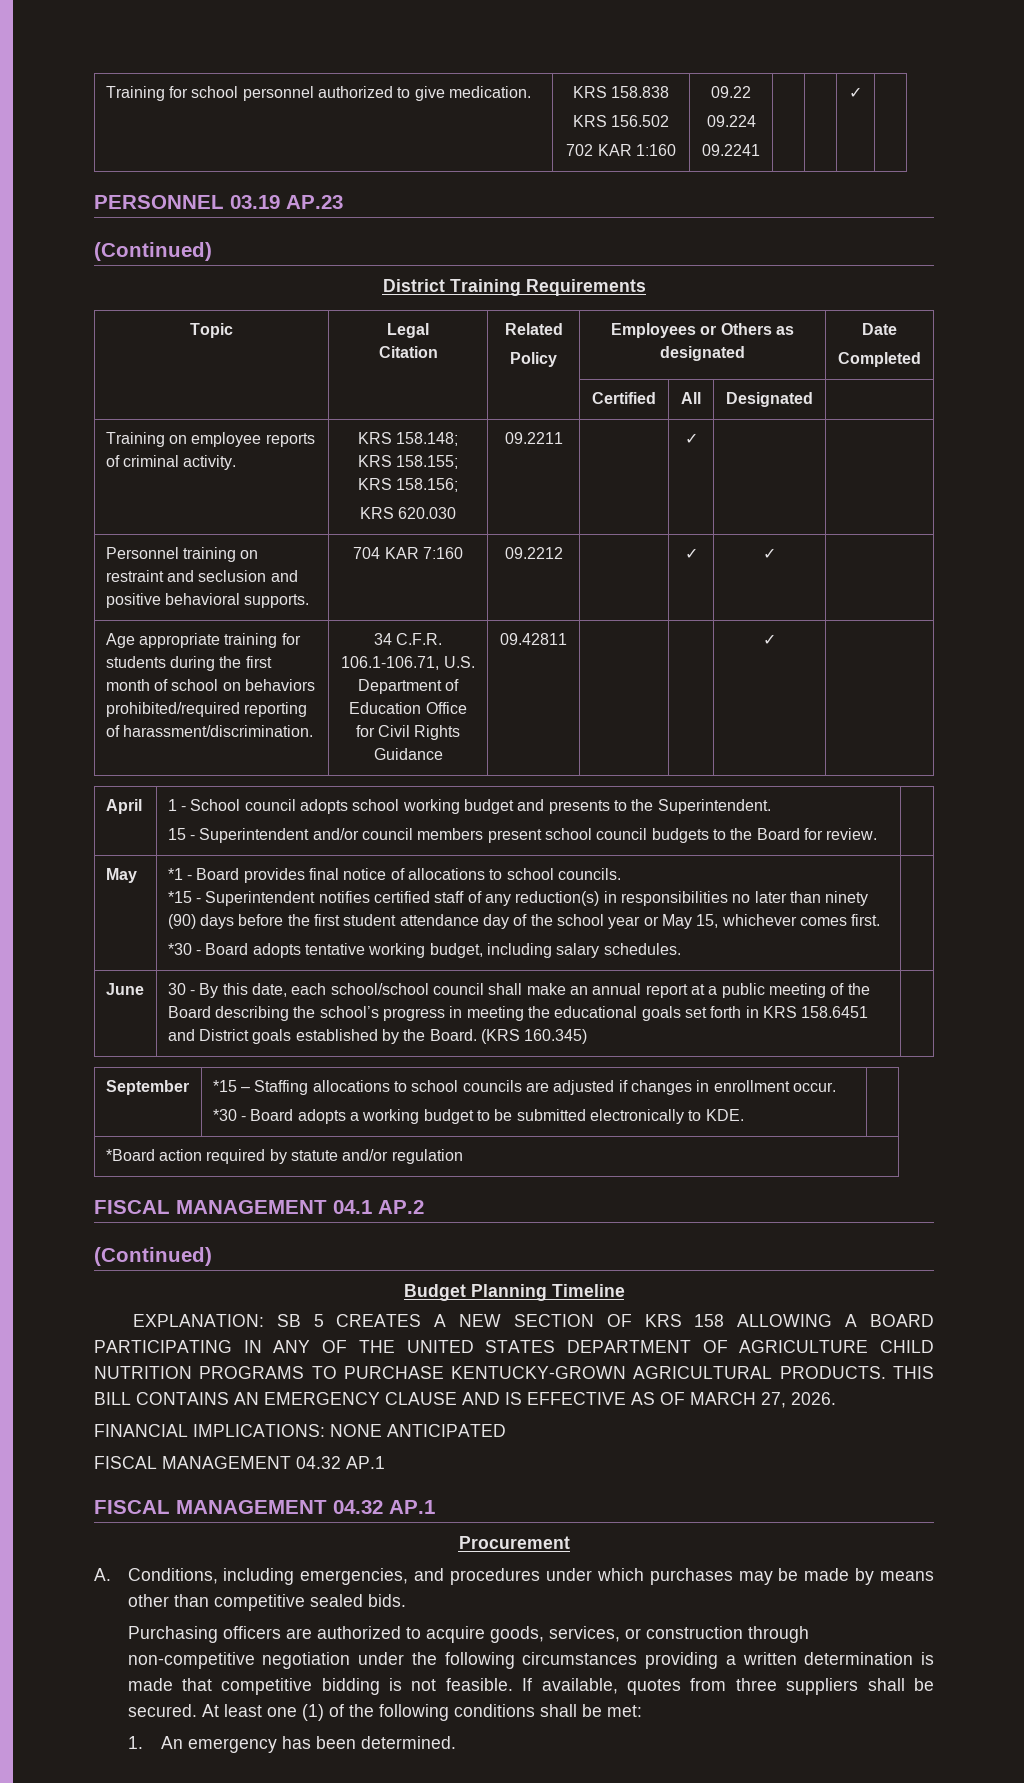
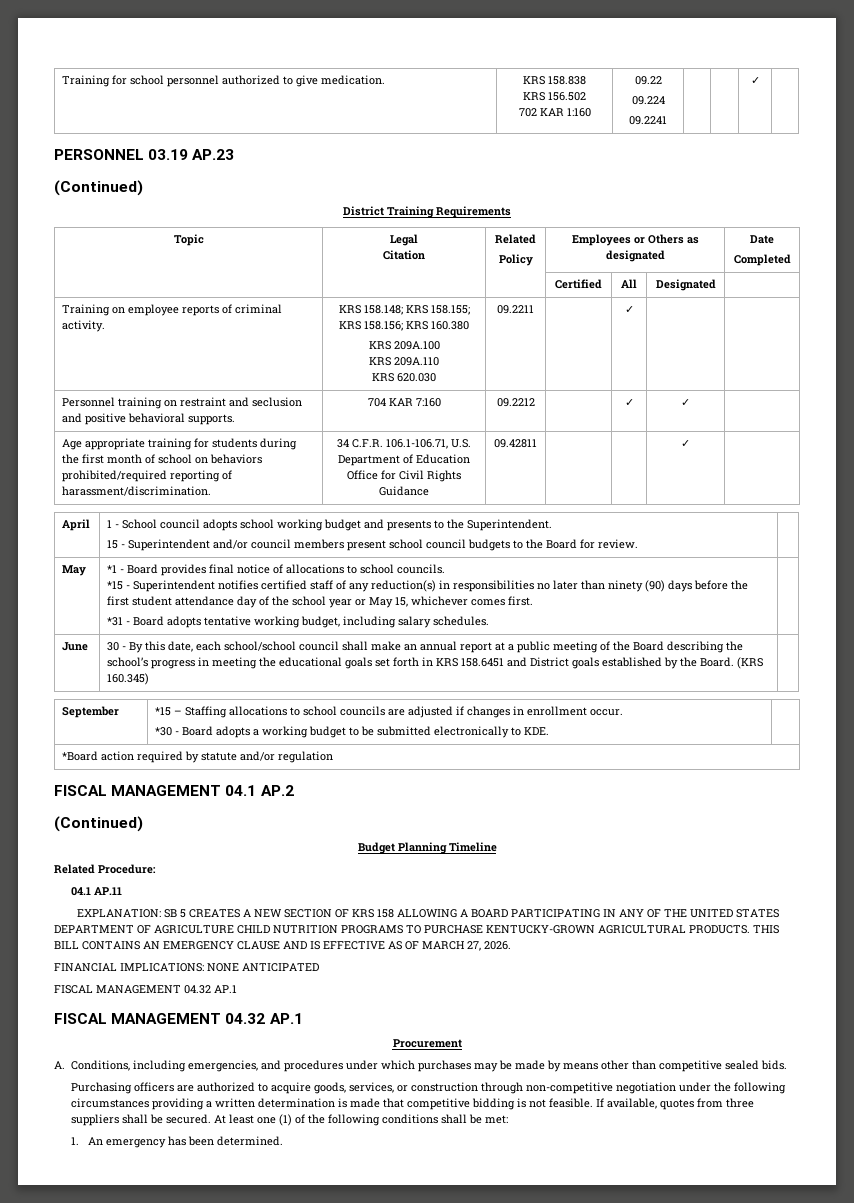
(459, 485) none -> [406,321,469,330] [368,341,440,350] [369,357,439,366] KRS 160.380 // KRS 209A.100 // KRS 209A.110
[167,943,192,955] *30 -> [107,617,124,626] *31
(625, 1290) none -> [54,864,156,874] [70,887,122,896] // Related Procedure: // 04.1 AP.11

